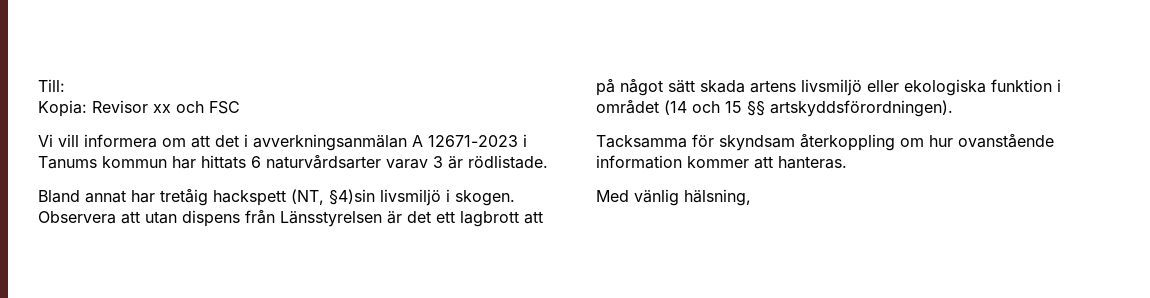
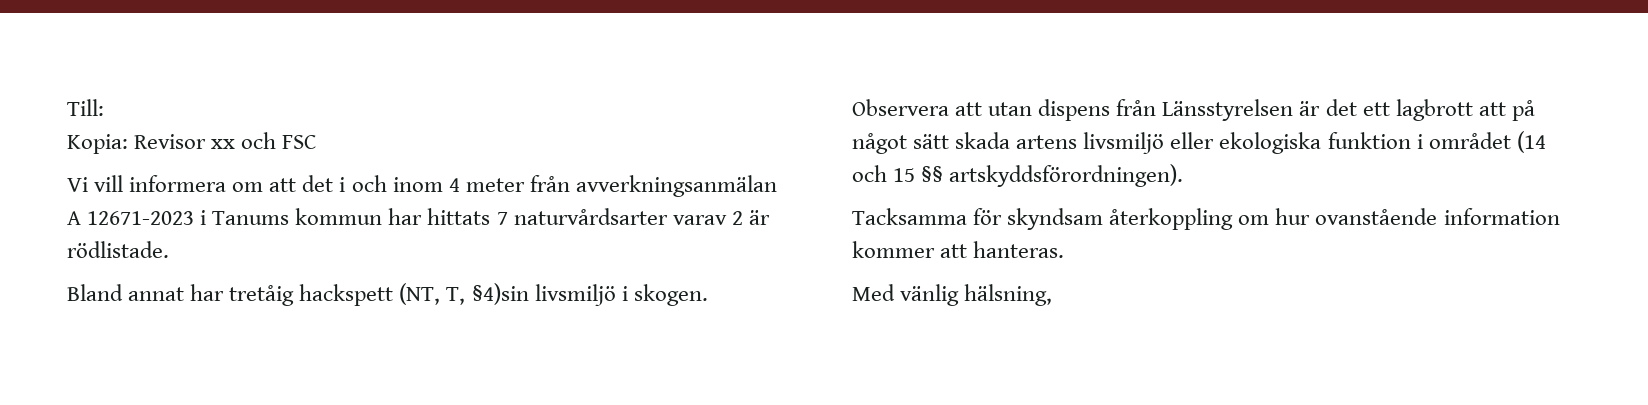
(248, 140) none -> [351,175,570,192] och inom 4 meter från
[251,156,261,168] 6 -> [496,212,508,225] 7
[433,156,443,168] 3 -> [731,211,743,225] 2
(324, 197) none -> [446,287,466,305] T,

